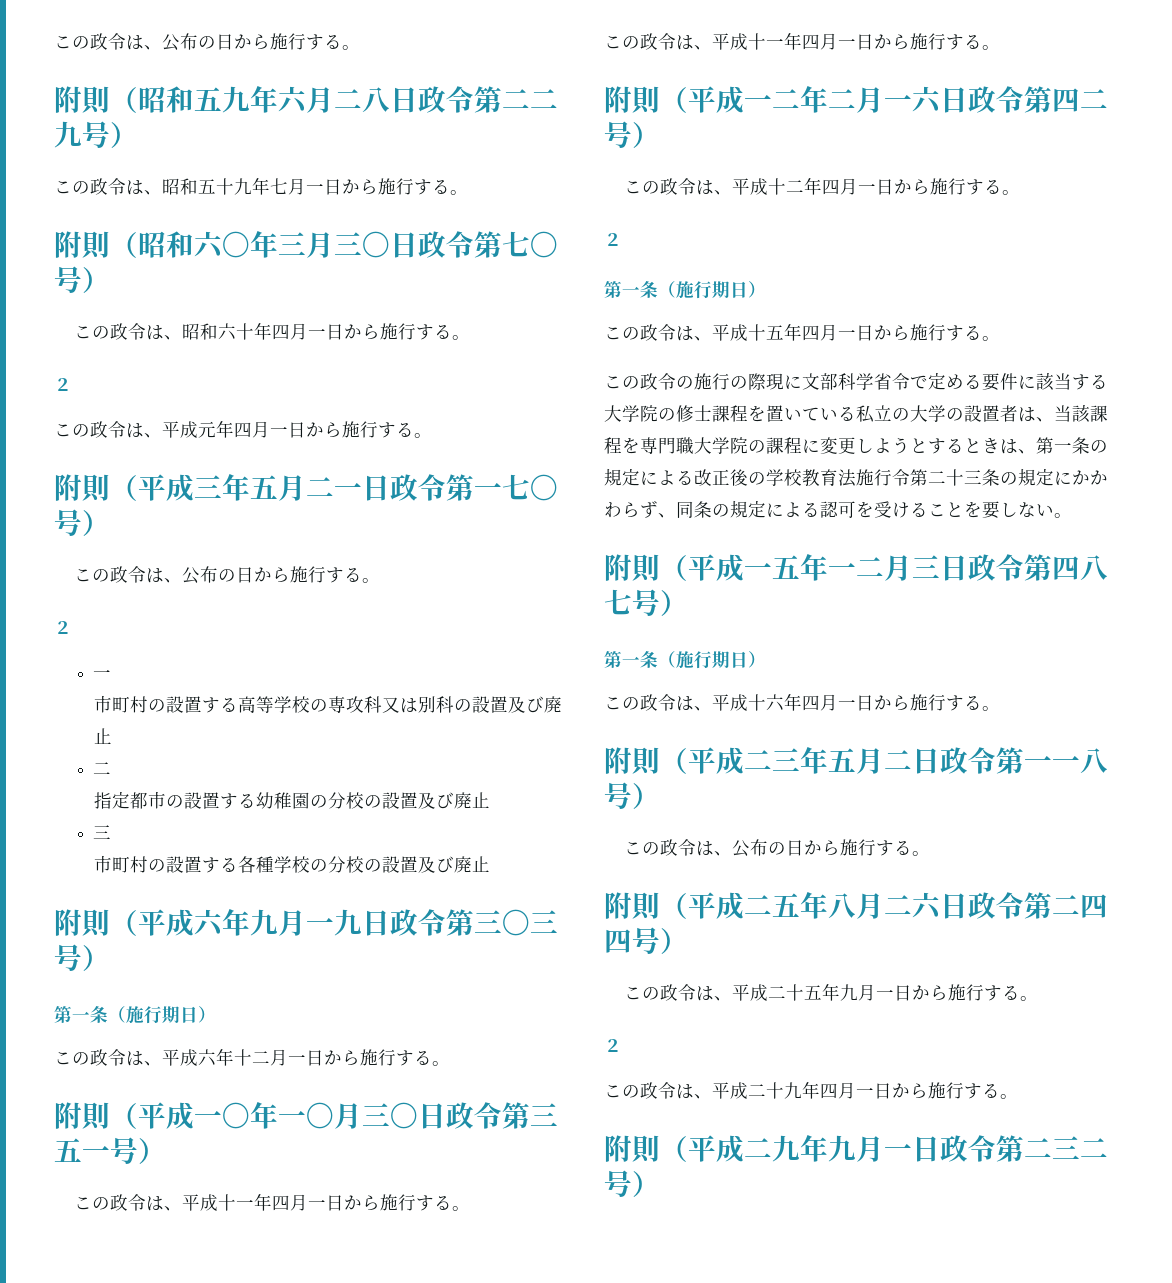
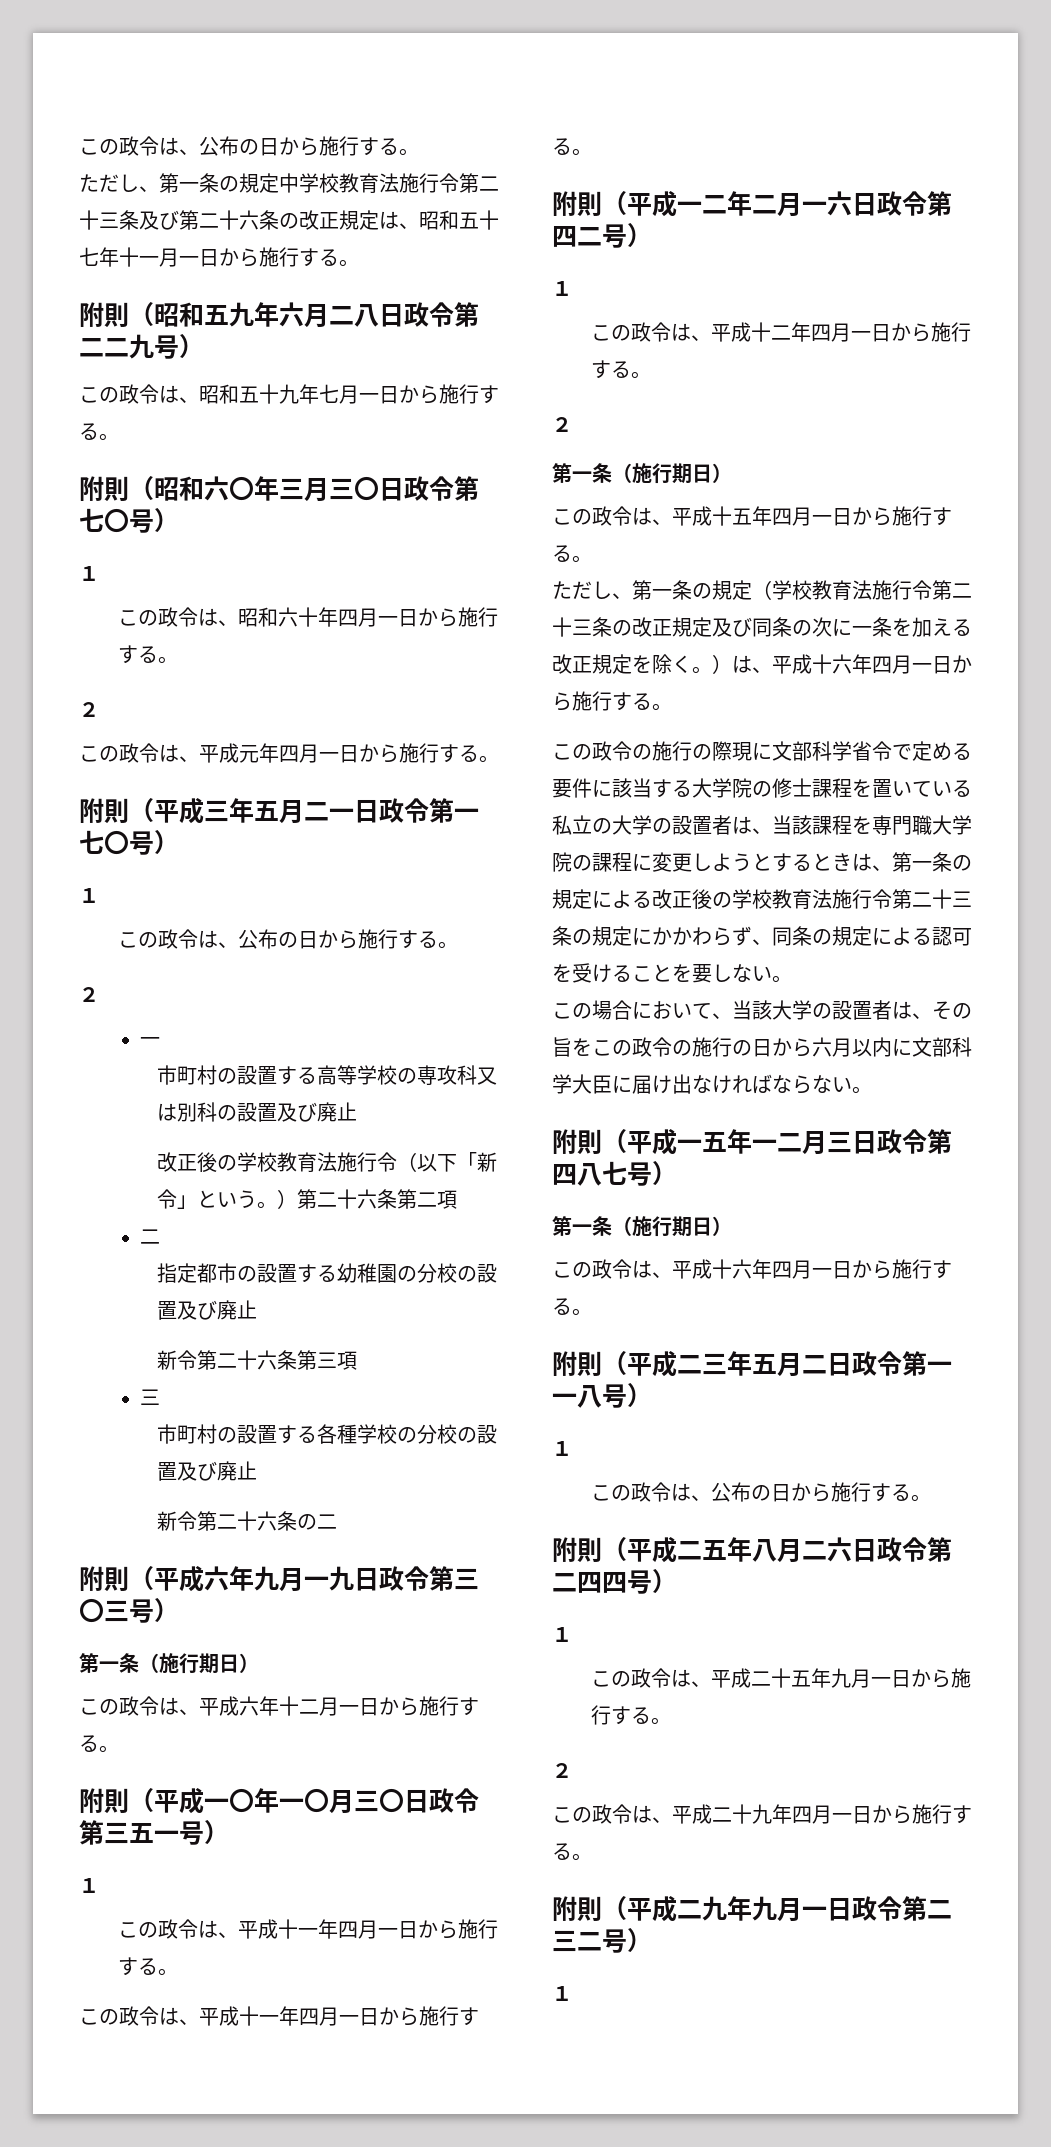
[54,33,360,51] この政令は、公布の日から施行する。 -> [79,136,419,156] [79,173,499,193] [79,210,499,230] [79,247,359,267] この政令は、公布の日から施行する。 // ただし、第一条の規定中学校教育法施行令第二十三条及び第二十六条の改正規定は、昭和五十七年十一月一日から施行する。
(110, 280) none -> [79,566,99,581] // １
(110, 523) none -> [79,888,99,903] // １
(113, 736) none -> [156,1152,497,1172] [156,1189,457,1209] // 改正後の学校教育法施行令（以下「新令」という。）第二十六条第二項
(491, 800) none -> [156,1350,357,1370] // 新令第二十六条第三項
(491, 864) none -> [156,1511,337,1531] // 新令第二十六条の二
(166, 1151) none -> [79,1878,99,1893] // １
(660, 135) none -> [552,281,572,296] // １
(1000, 338) none -> [552,580,972,600] [552,617,972,637] [552,654,972,674] [552,691,672,711] // ただし、第一条の規定（学校教育法施行令第二十三条の改正規定及び同条の次に一条を加える改正規定を除く。）は、平成十六年四月一日から施行する。
(1072, 515) none -> [552,1000,972,1020] [552,1037,972,1057] [552,1074,872,1094] // この場合において、当該大学の設置者は、その旨をこの政令の施行の日から六月以内に文部科学大臣に届け出なければならない。
(660, 796) none -> [552,1441,572,1456] // １
(688, 941) none -> [552,1627,572,1642] // １
(660, 1184) none -> [552,1986,572,2001] // １

